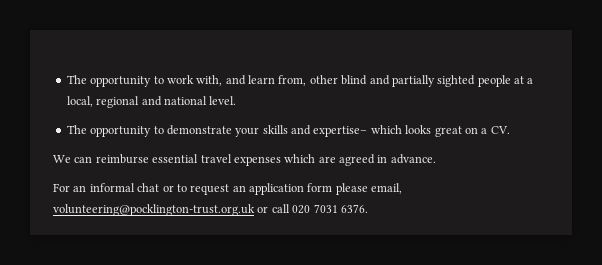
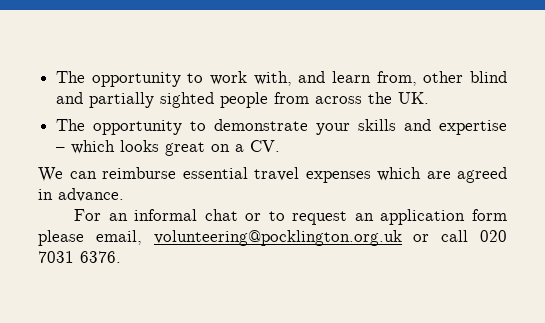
[514,76,534,84] [66,96,237,108] at a local, regional and national level. -> [274,92,430,104] from across the UK.
[313,126,368,137] expertise– -> [439,120,508,135] [56,147,66,152] expertise –
[53,204,255,216] volunteering@pocklington-trust.org.uk -> [153,230,402,246] volunteering@pocklington.org.uk

